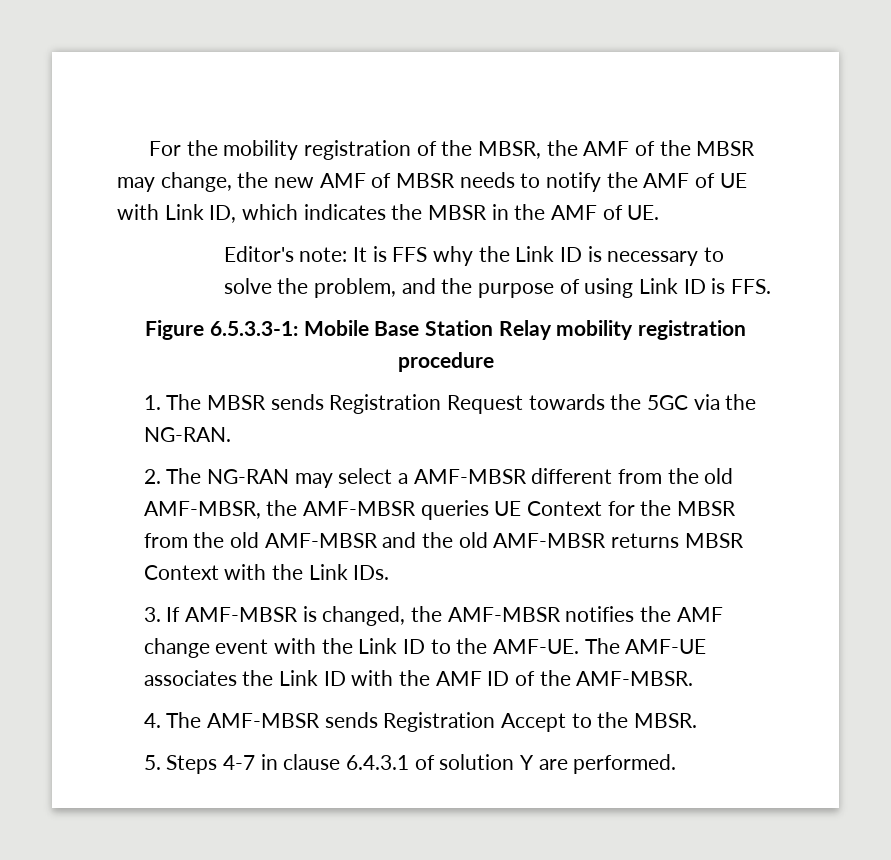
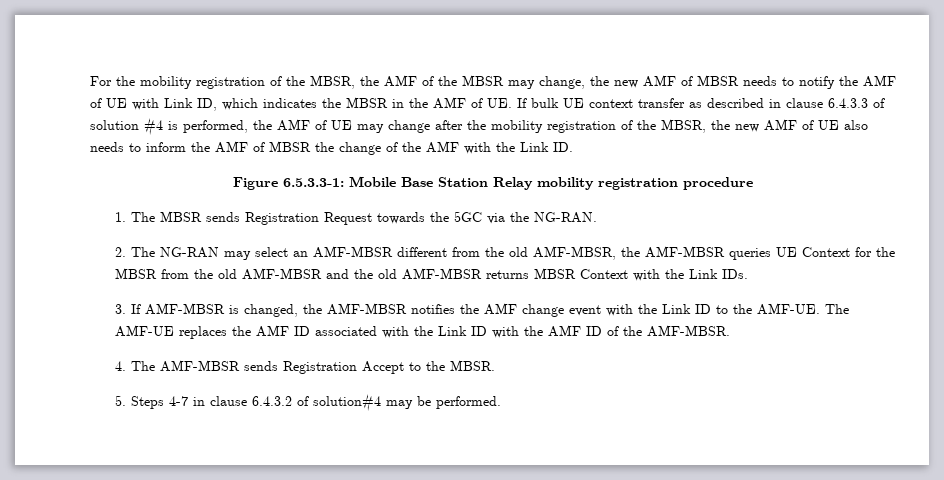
[223,246,725,266] [223,278,772,298] // Editor's note: It is FFS why the Link ID is necessary to solve the problem, and the purpose of using Link ID is FFS. -> [517,98,885,108] [90,118,868,136] [90,141,573,155] If bulk UE context transfer as described in clause 6.4.3.3 of solution #4 is performed, the AMF of UE may change after the mobility registration of the MBSR, the new AMF of UE also needs to inform the AMF of MBSR the change of the AMF with the Link ID.
[398,473,409,484] a -> [292,251,308,257] an
[143,670,237,686] associates -> [178,325,409,339] replaces the AMF ID associated with
[346,754,568,770] 6.4.3.1 of solution Y are -> [251,394,431,412] 6.4.3.2 of solution#4 may be

